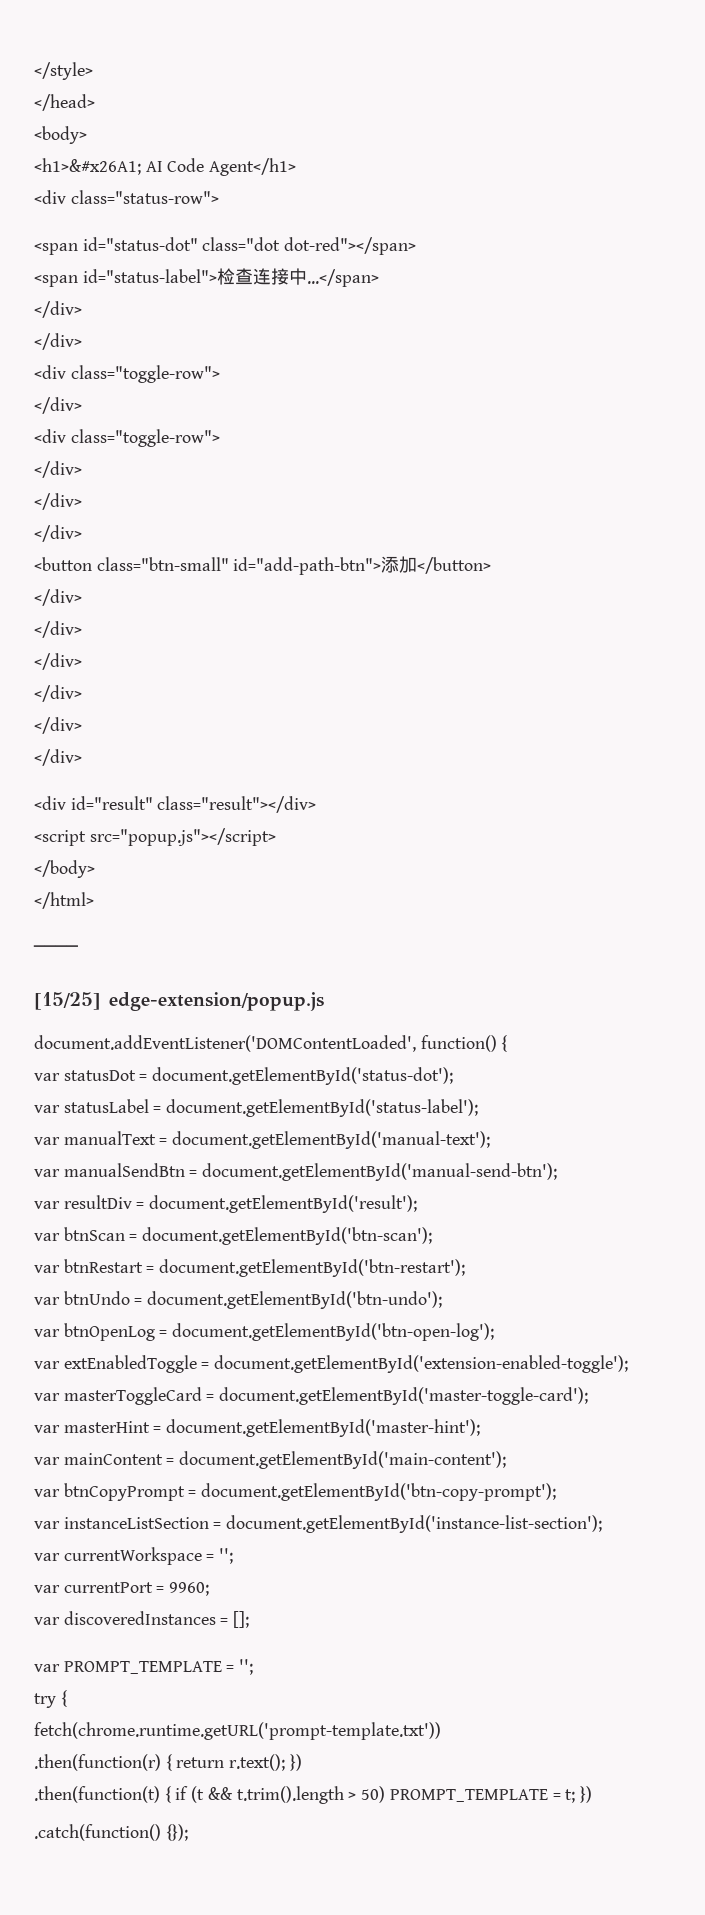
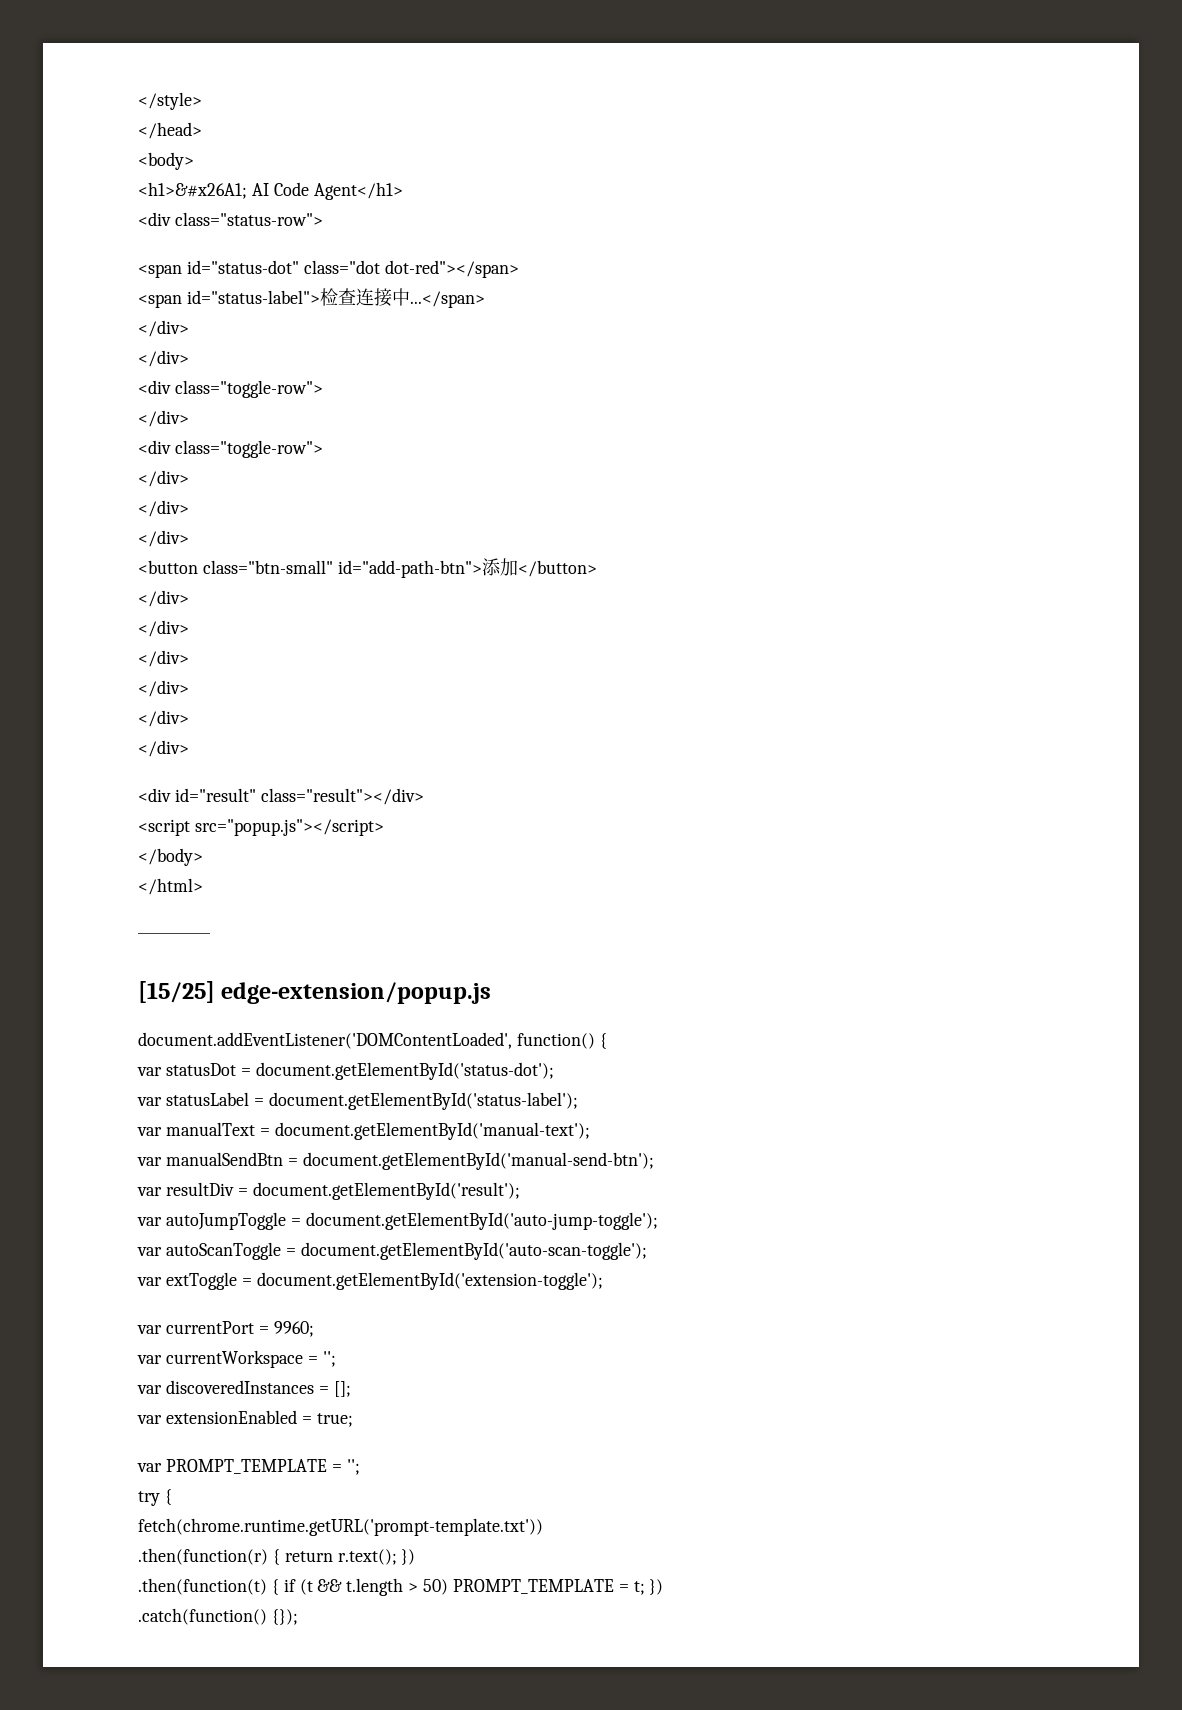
[63,1227,433,1245] [34,1259,466,1277] [34,1291,443,1309] [34,1323,495,1341] [34,1355,629,1373] [34,1387,589,1405] [34,1419,481,1437] [34,1451,507,1469] [34,1483,557,1501] [34,1515,603,1533] btnScan = document.getElementById('btn-scan'); // var btnRestart = document.getElementById('btn-restart'); // var btnUndo = document.getElementById('btn-undo'); // var btnOpenLog = document.getElementById('btn-open-log'); // var extEnabledToggle = document.getElementById('extension-enabled-toggle'); // var masterToggleCard = document.getElementById('master-toggle-card'); // var masterHint = document.getElementById('master-hint'); // var mainContent = document.getElementById('main-content'); // var btnCopyPrompt = document.getElementById('btn-copy-prompt'); // var instanceListSection = document.getElementById('instance-list-section'); -> [165,1212,658,1230] [137,1242,647,1260] [137,1272,603,1290] [137,1321,314,1337] autoJumpToggle = document.getElementById('auto-jump-toggle'); // var autoScanToggle = document.getElementById('auto-scan-toggle'); // var extToggle = document.getElementById('extension-toggle'); // var currentPort = 9960;
[34,1582,210,1596] // var currentPort = 9960; -> (336, 1359) none
(250, 1619) none -> [137,1410,353,1427] // var extensionEnabled = true;
[236,1786,344,1804] t.trim().length -> [346,1578,404,1596] t.length

